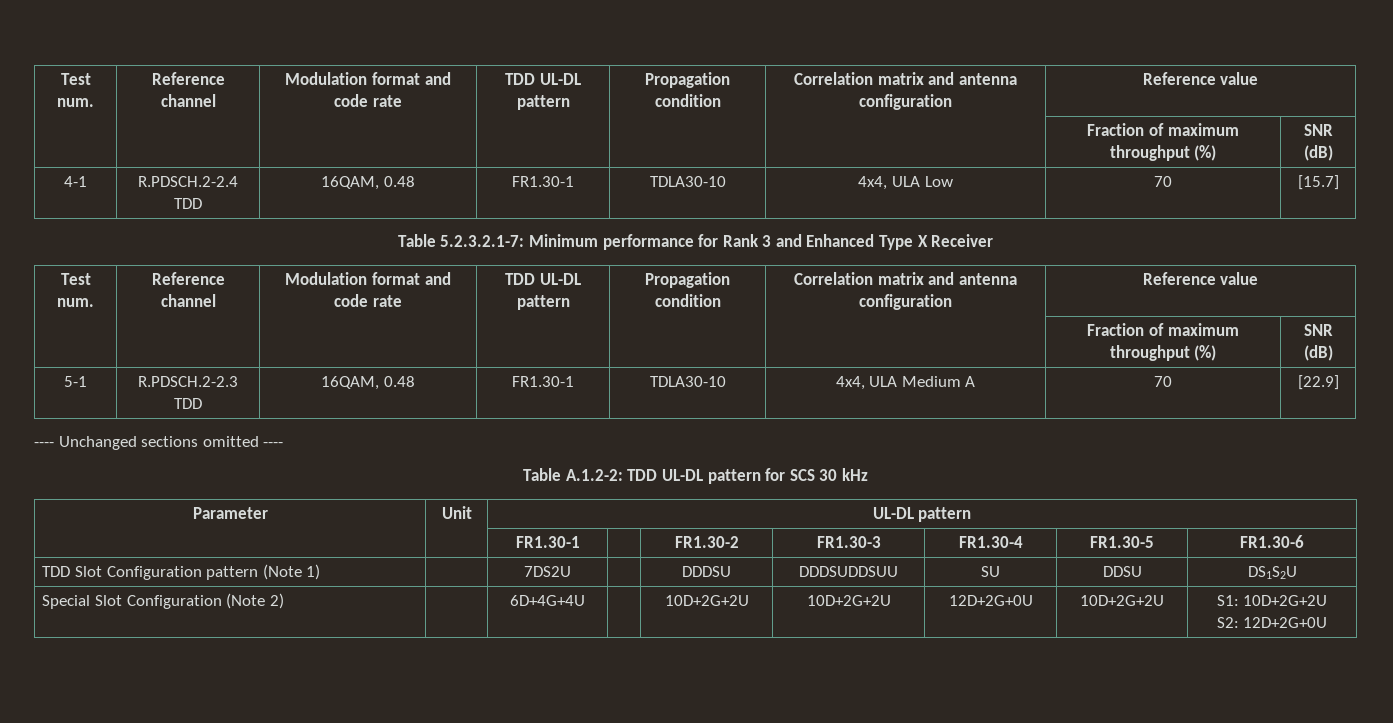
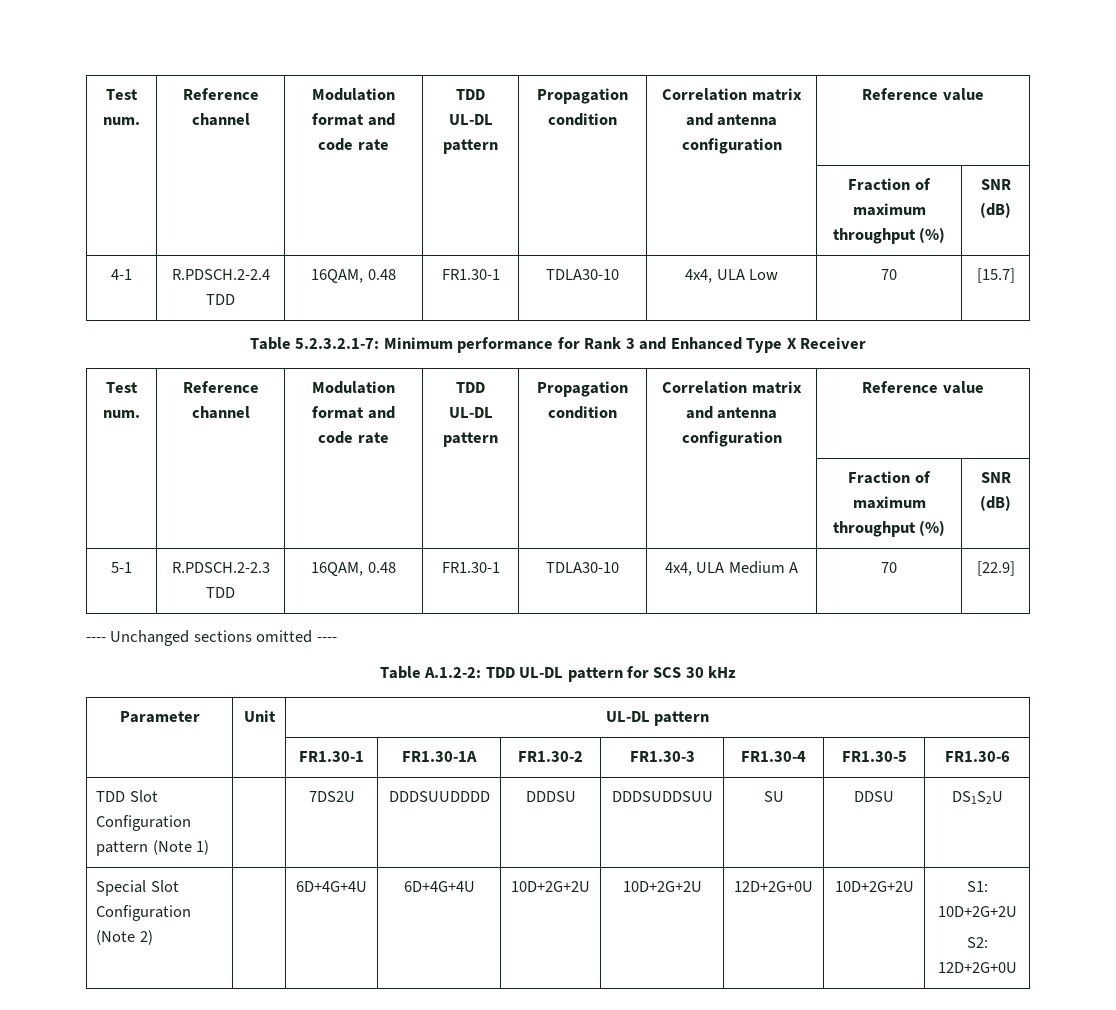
(580, 542) none -> [402,751,477,762] FR1.30-1A
(571, 571) none -> [388,791,490,802] DDDSUUDDDD
(585, 600) none -> [403,881,475,892] 6D+4G+4U

